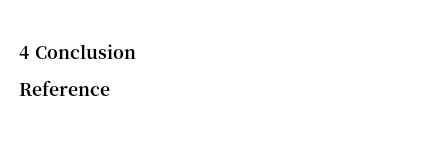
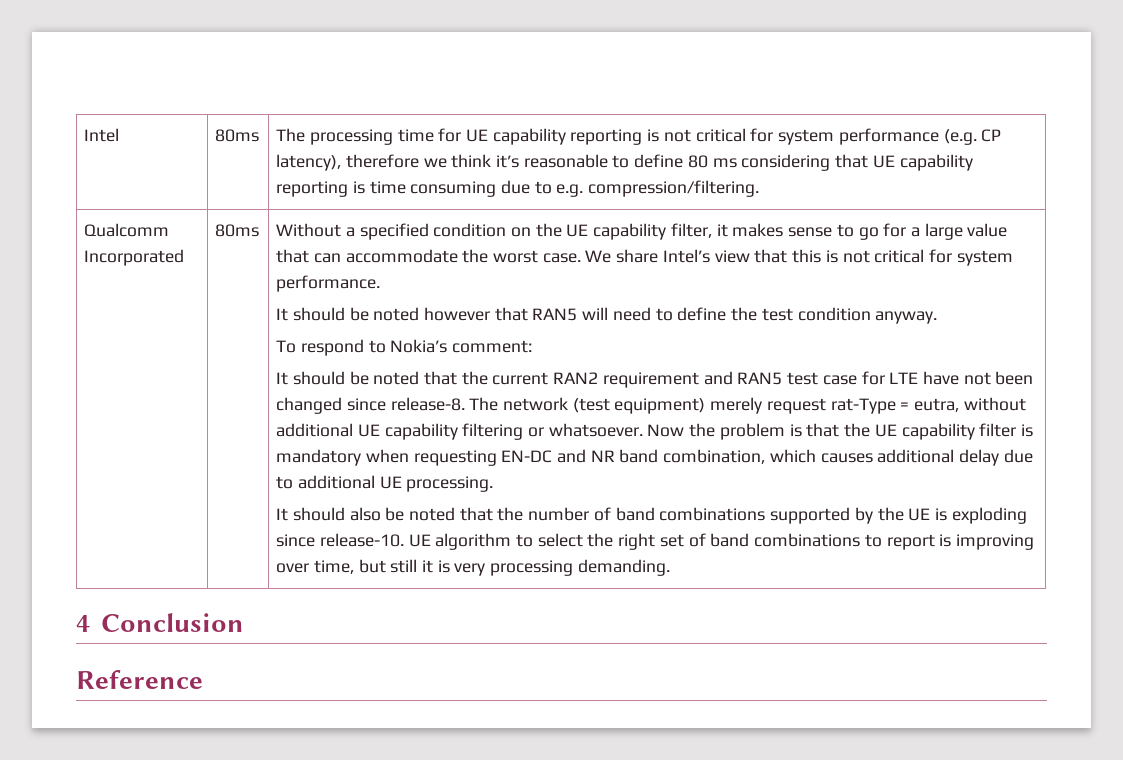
(19, 52) none -> [84,128,120,142] [215,129,260,142] [276,128,1002,145] [276,154,973,171] [276,180,760,197] [84,223,170,237] [84,249,185,266] [215,224,260,237] [276,223,1008,240] [276,249,1013,266] [276,275,381,292] [276,307,938,324] [276,339,533,356] [276,371,1034,388] [276,397,1026,414] [276,423,1033,440] [276,449,1033,466] [276,475,494,492] [276,507,1027,524] [276,533,1034,550] [276,559,670,576] Intel | 80ms | The processing time for UE capability reporting is not critical for system performance (e.g. CP latency), therefore we think it’s reasonable to define 80 ms considering that UE capability reporting is time consuming due to e.g. compression/filtering. // Qualcomm Incorporated | 80ms | Without a specified condition on the UE capability filter, it makes sense to go for a large value that can accommodate the worst case. We share Intel’s view that this is not critical for system performance. // It should be noted however that RAN5 will need to define the test condition anyway. // To respond to Nokia’s comment: // It should be noted that the current RAN2 requirement and RAN5 test case for LTE have not been changed since release-8. The network (test equipment) merely request rat-Type = eutra, without additional UE capability filtering or whatsoever. Now the problem is that the UE capability filter is mandatory when requesting EN-DC and NR band combination, which causes additional delay due to additional UE processing. // It should also be noted that the number of band combinations supported by the UE is exploding since release-10. UE algorithm to select the right set of band combinations to report is improving over time, but still it is very processing demanding. //

